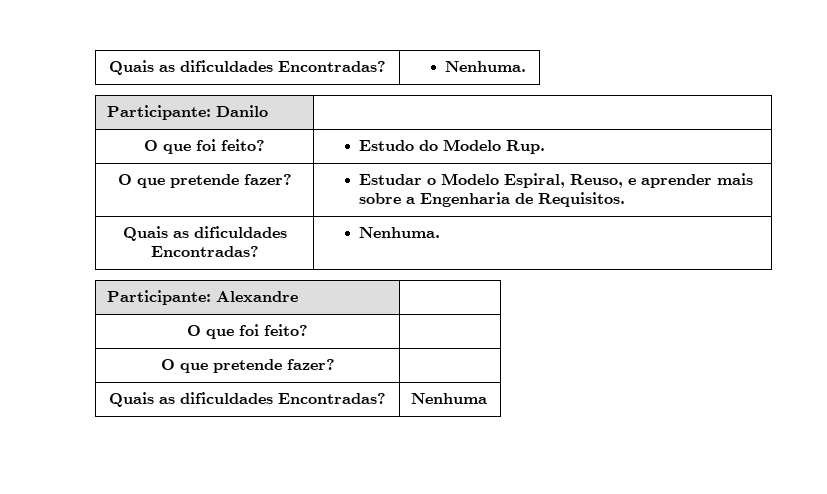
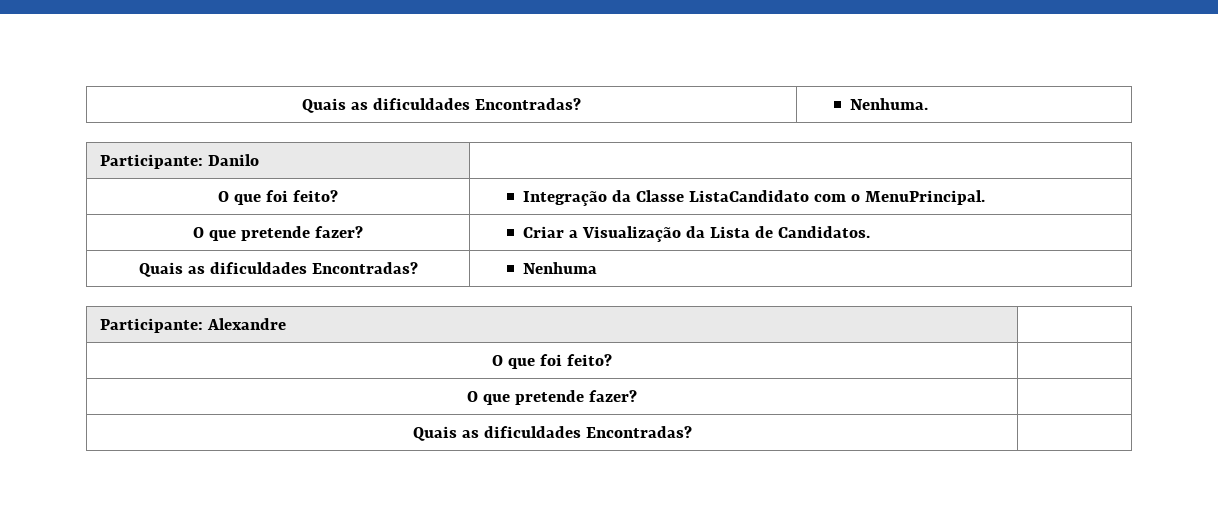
[359,139,546,154] [117,174,292,188] [359,173,754,188] [359,192,626,207] [122,226,287,241] [150,246,259,257] [359,227,441,238] Estudo do Modelo Rup. // O que pretende fazer? | Estudar o Modelo Espiral, Reuso, e aprender mais sobre a Engenharia de Requisitos. // Quais as dificuldades Encontradas? | Nenhuma. -> [523,190,986,206] [193,226,363,241] [523,226,871,242] [138,262,418,277] [523,262,598,274] Integração da Classe ListaCandidato com o MenuPrincipal. // O que pretende fazer? | Criar a Visualização da Lista de Candidatos. // Quais as dificuldades Encontradas? | Nenhuma
[411,393,488,404] Nenhuma -> (692, 432) none

